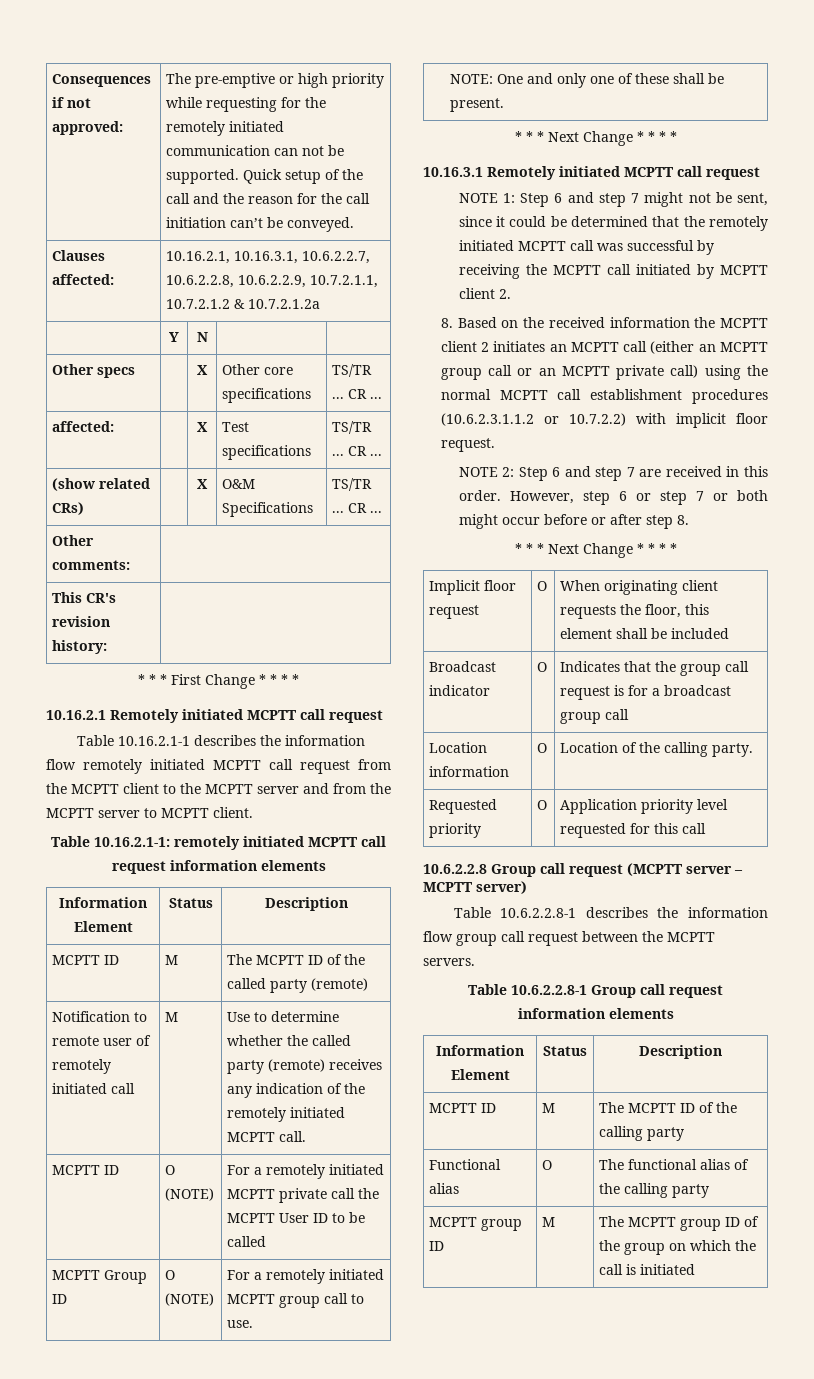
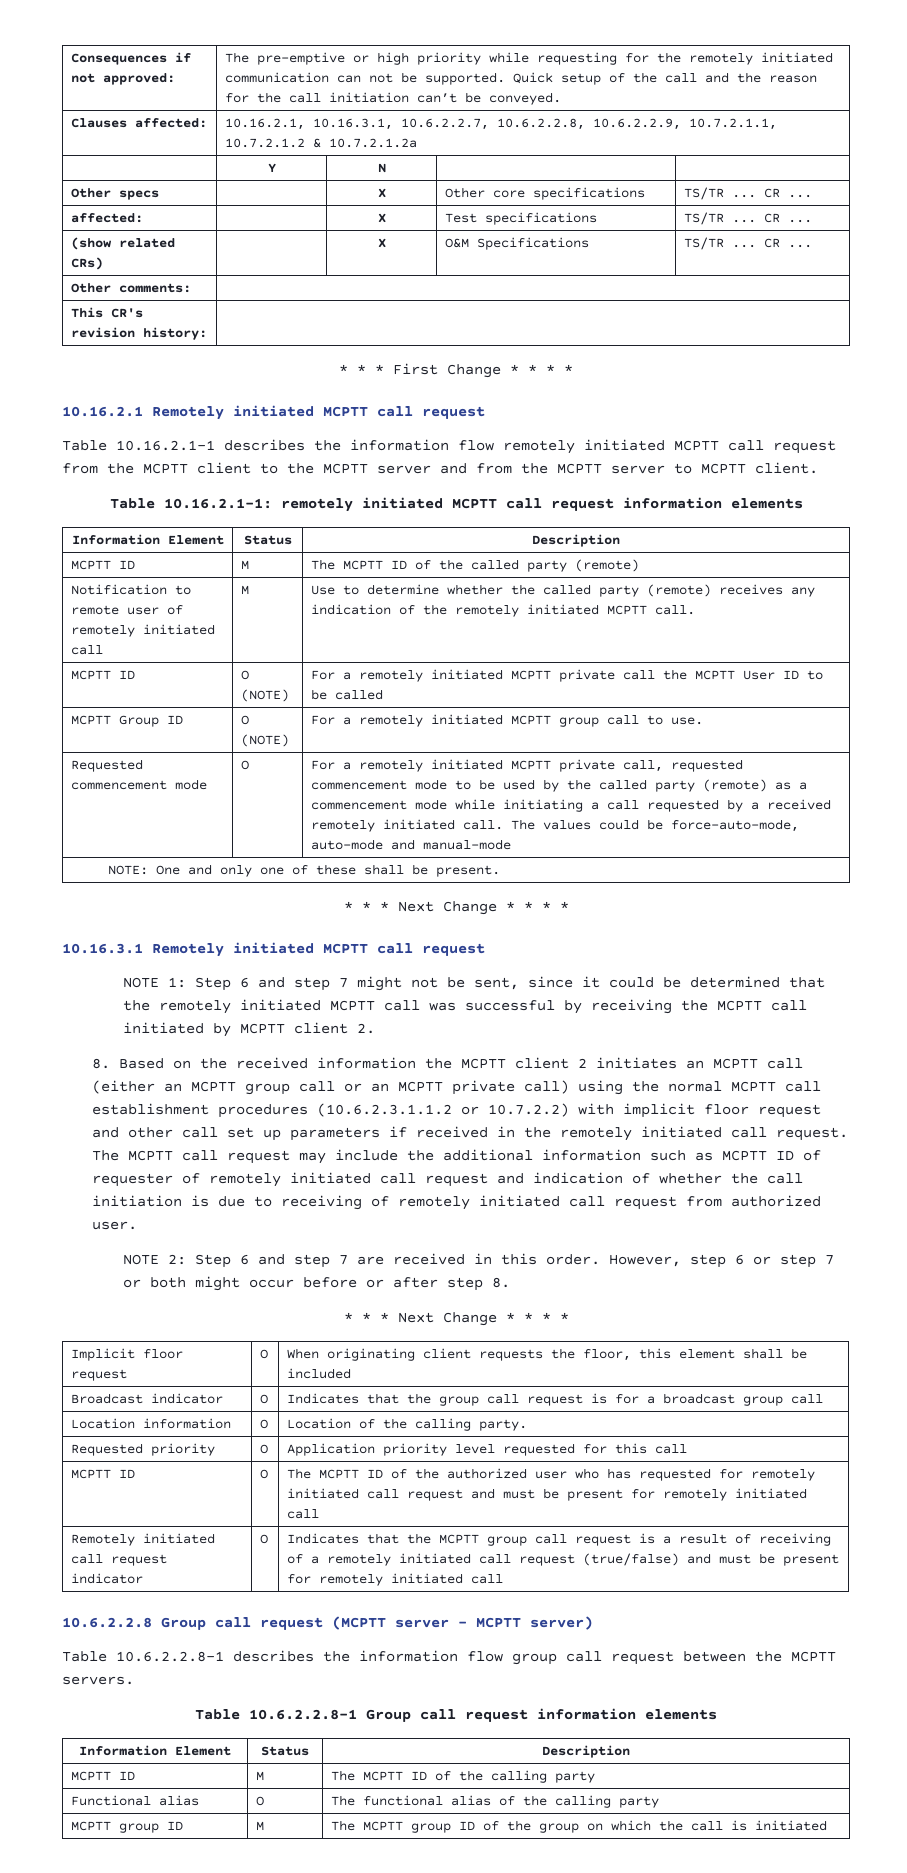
(254, 1324) none -> [71,759,144,772] [71,779,208,790] [241,760,250,770] [311,759,744,772] [311,779,808,792] [311,799,832,812] [311,819,800,832] [311,839,512,850] // Requested commencement mode | O | For a remotely initiated MCPTT private call, requested commencement mode to be used by the called party (remote) as a commencement mode while initiating a call requested by a received remotely initiated call. The values could be force-auto-mode, auto-mode and manual-mode
[440,438,495,452] request. -> [758,1104,822,1118] [92,1126,849,1141] [92,1149,822,1164] [92,1172,804,1187] [92,1195,822,1210] [92,1221,138,1230] request and other call set up parameters if received in the remotely initiated call request. The MCPTT call request may include the additional information such as MCPTT ID of requester of remotely initiated call request and indication of whether the call initiation is due to receiving of remotely initiated call request from authorized user.
(707, 828) none -> [71,1469,136,1479] [260,1469,269,1479] [287,1468,816,1481] [287,1488,808,1501] [287,1509,320,1519] [71,1533,216,1546] [71,1554,168,1566] [71,1573,144,1584] [260,1534,269,1544] [287,1533,832,1546] [287,1553,840,1566] [287,1573,504,1586] // MCPTT ID | O | The MCPTT ID of the authorized user who has requested for remotely initiated call request and must be present for remotely initiated call // Remotely initiated call request indicator | O | Indicates that the MCPTT group call request is a result of receiving of a remotely initiated call request (true/false) and must be present for remotely initiated call

